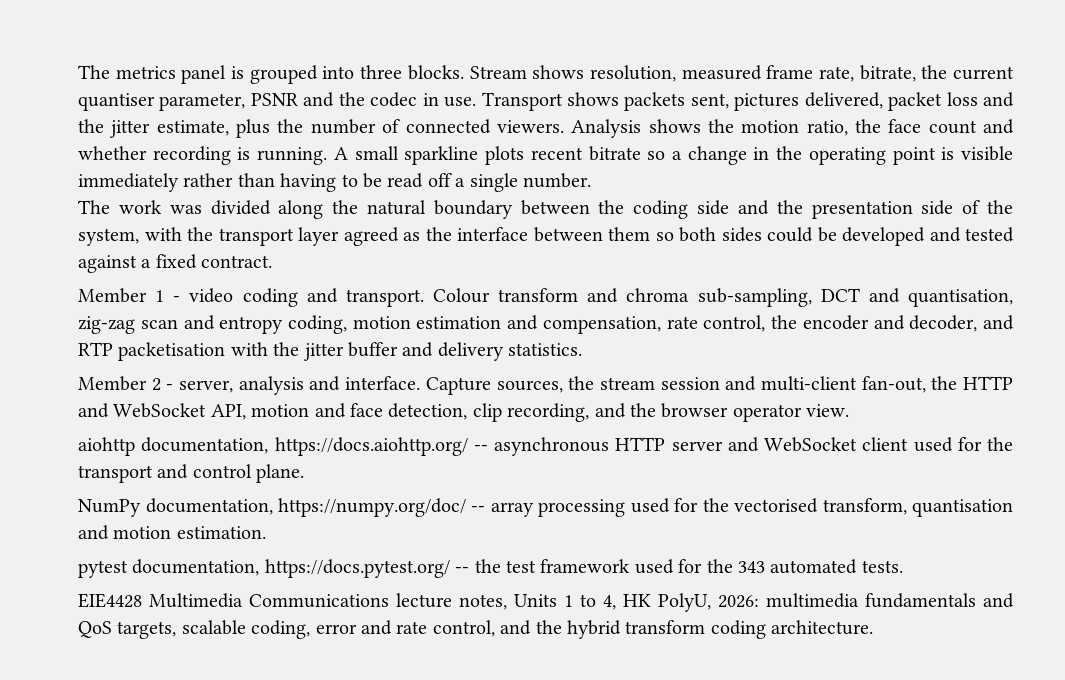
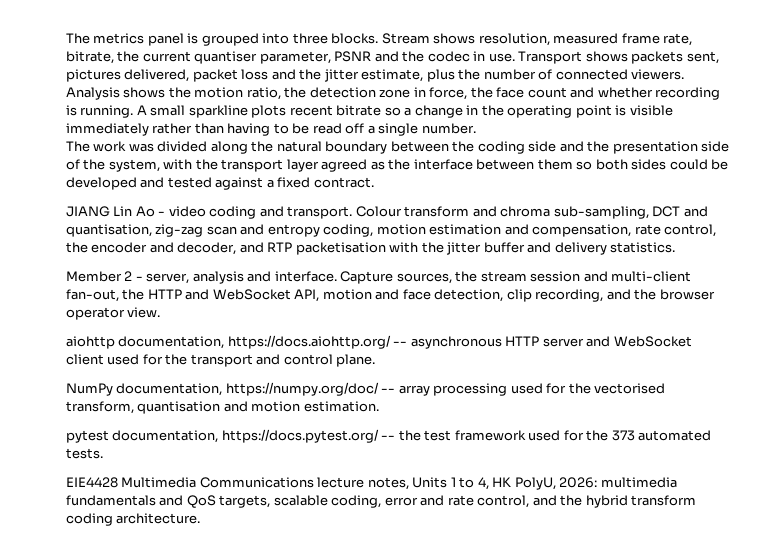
(881, 126) none -> [309,87,493,100] detection zone in force, the
[78,288,165,303] Member 1 -> [65,206,155,217] JIANG Lin Ao
[738,561,766,573] 343 -> [611,430,635,441] 373

